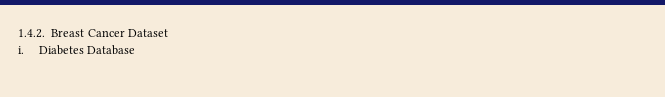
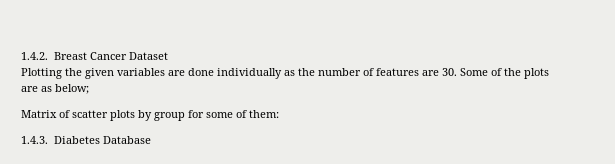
[18,46,24,54] i. -> [21,68,549,79] [21,84,89,94] [21,110,279,121] [21,136,48,144] Plotting the given variables are done individually as the number of features are 30. Some of the plots are as below; // Matrix of scatter plots by group for some of them: // 1.4.3.

